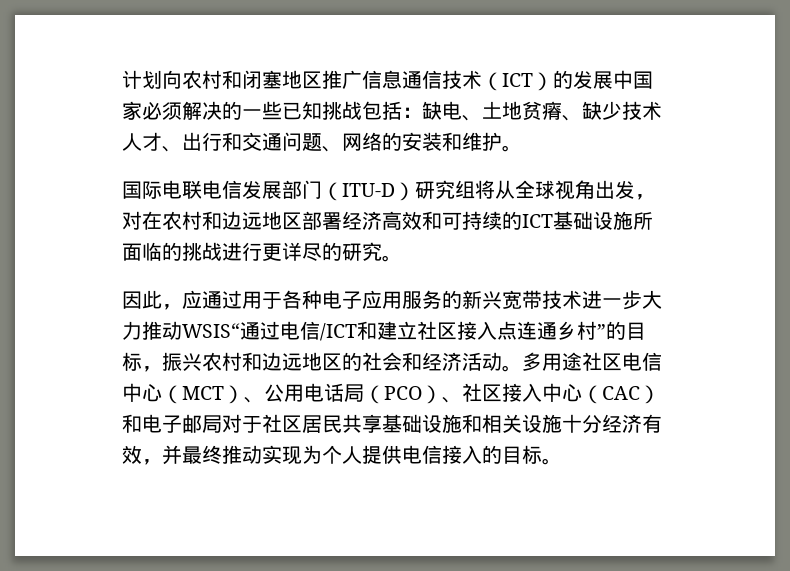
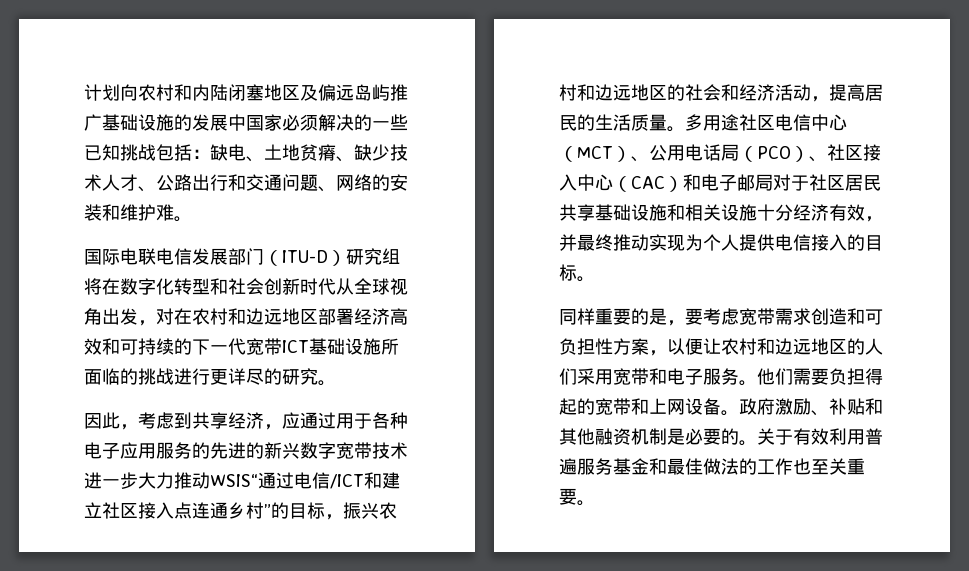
(242, 79) none -> [192,84,228,101] 内陆
[322,70,553,91] 推广信息通信技术（ICT） -> [300,84,408,101] [84,114,174,131] 及偏远岛屿推广基础设施
(182, 149) none -> [156,174,192,191] 公路
(502, 141) none -> [156,204,174,221] 难
(495, 189) none -> [102,278,336,295] 在数字化转型和社会创新时代
(522, 220) none -> [192,338,282,355] 下一代宽带
(182, 307) none -> [138,412,282,430] 考虑到共享经济，
[462,290,502,309] 新兴 -> [210,442,336,459] 先进的新兴数字
(502, 361) none -> [811,84,883,102] [559,114,667,131] ，提高居民的生活质量
(562, 461) none -> [559,308,883,326] [559,338,883,356] [559,368,883,386] [559,398,883,416] [559,428,883,446] [559,458,865,475] [559,488,595,506] // 同样重要的是，要考虑宽带需求创造和可负担性方案，以便让农村和边远地区的人们采用宽带和电子服务。他们需要负担得起的宽带和上网设备。政府激励、补贴和其他融资机制是必要的。关于有效利用普遍服务基金和最佳做法的工作也至关重要。

